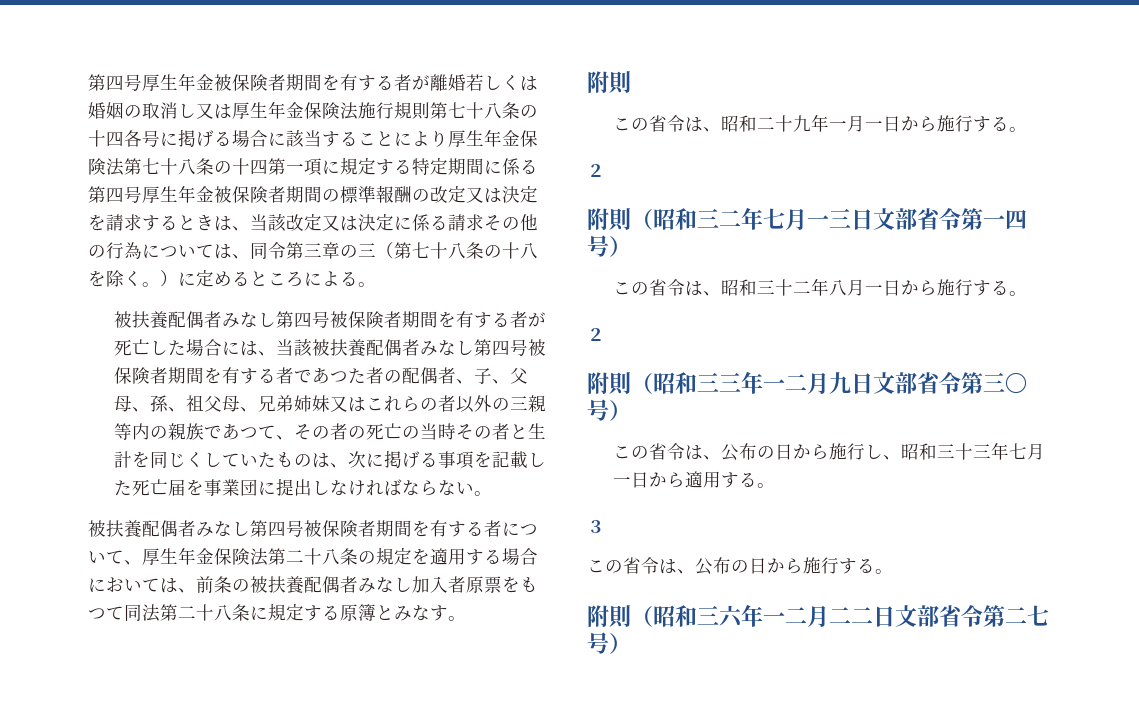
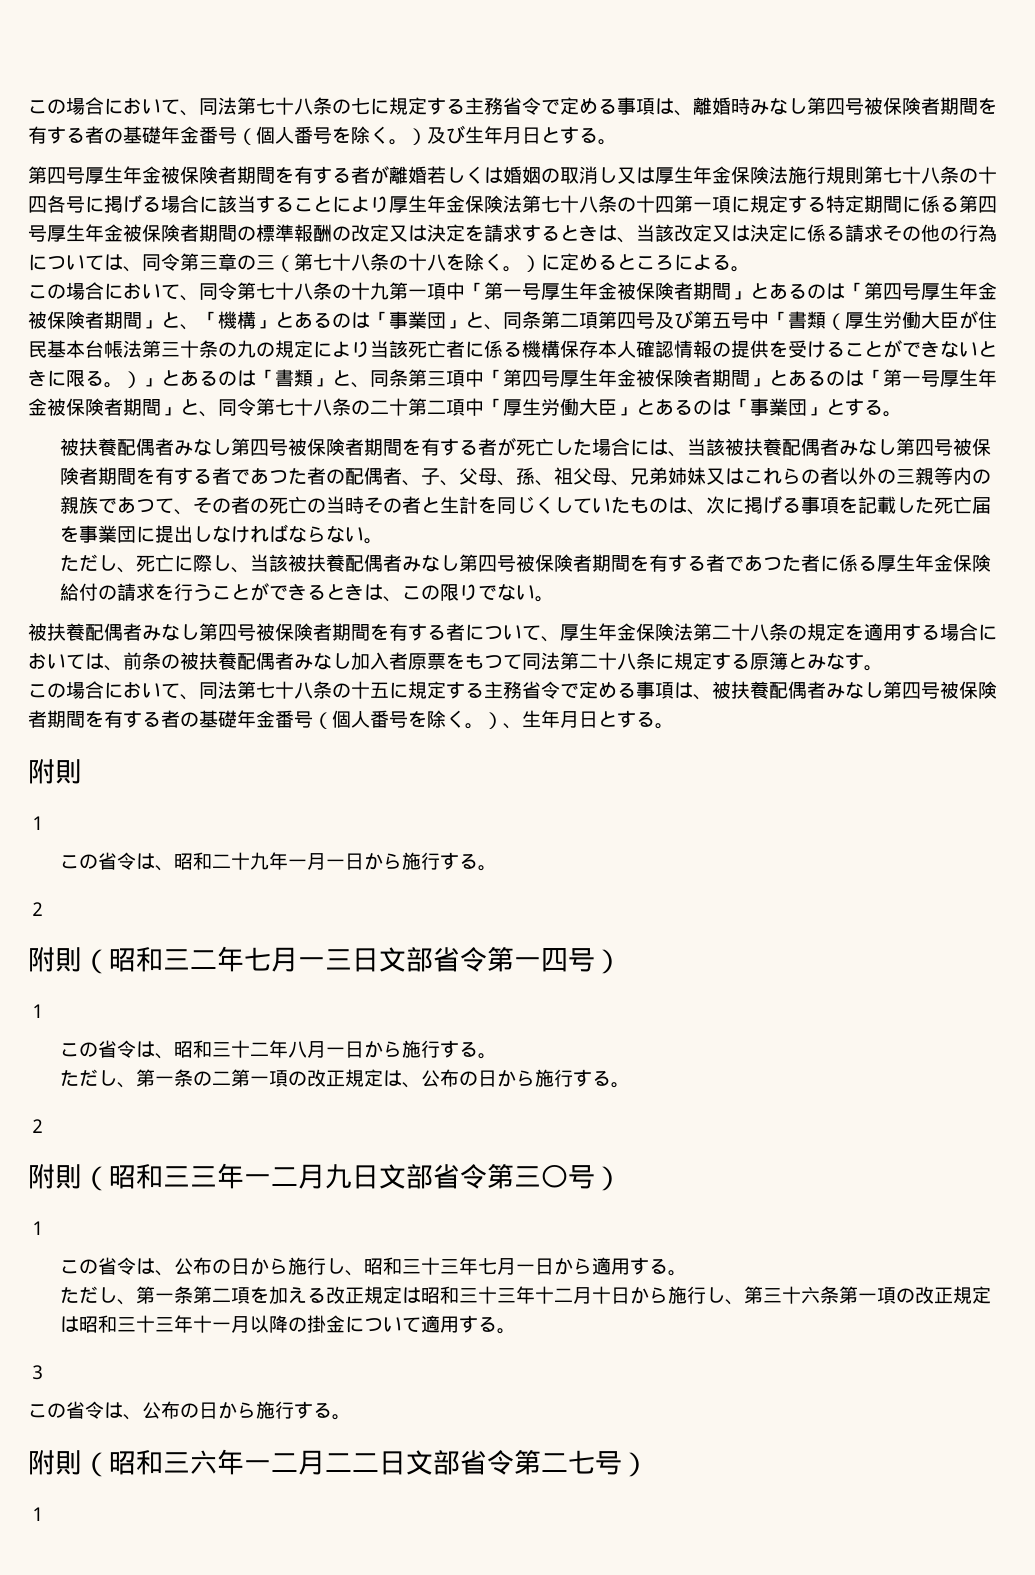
(88, 82) none -> [28,97,997,116] [28,125,617,145] この場合において、同法第七十八条の七に規定する主務省令で定める事項は、離婚時みなし第四号被保険者期間を有する者の基礎年金番号（個人番号を除く。）及び生年月日とする。 //
(376, 284) none -> [28,282,997,301] [28,310,997,330] [28,340,997,358] [28,369,997,388] [28,398,902,417] // この場合において、同令第七十八条の十九第一項中「第一号厚生年金被保険者期間」とあるのは「第四号厚生年金被保険者期間」と、「機構」とあるのは「事業団」と、同条第二項第四号及び第五号中「書類（厚生労働大臣が住民基本台帳法第三十条の九の規定により当該死亡者に係る機構保存本人確認情報の提供を受けることができないときに限る。）」とあるのは「書類」と、同条第三項中「第四号厚生年金被保険者期間」とあるのは「第一号厚生年金被保険者期間」と、同令第七十八条の二十第二項中「厚生労働大臣」とあるのは「事業団」とする。
(493, 493) none -> [60,554,992,573] [60,583,555,602] // ただし、死亡に際し、当該被扶養配偶者みなし第四号被保険者期間を有する者であつた者に係る厚生年金保険給付の請求を行うことができるときは、この限りでない。
[587,71,631,94] // 附則 -> [28,681,997,700] [28,710,674,729] [28,759,82,784] [28,816,47,830] // この場合において、同法第七十八条の十五に規定する主務省令で定める事項は、被扶養配偶者みなし第四号被保険者期間を有する者の基礎年金番号（個人番号を除く。）、生年月日とする。 // 附則 // １
(631, 246) none -> [28,1004,47,1018] // １
(1028, 293) none -> [60,1069,631,1088] // ただし、第一条の二第一項の改正規定は、公布の日から施行する。
(631, 410) none -> [28,1221,47,1235] // １
(776, 485) none -> [60,1286,992,1305] [60,1315,517,1334] // ただし、第一条第二項を加える改正規定は昭和三十三年十二月十日から施行し、第三十六条第一項の改正規定は昭和三十三年十一月以降の掛金について適用する。
(631, 643) none -> [28,1507,47,1521] // １

